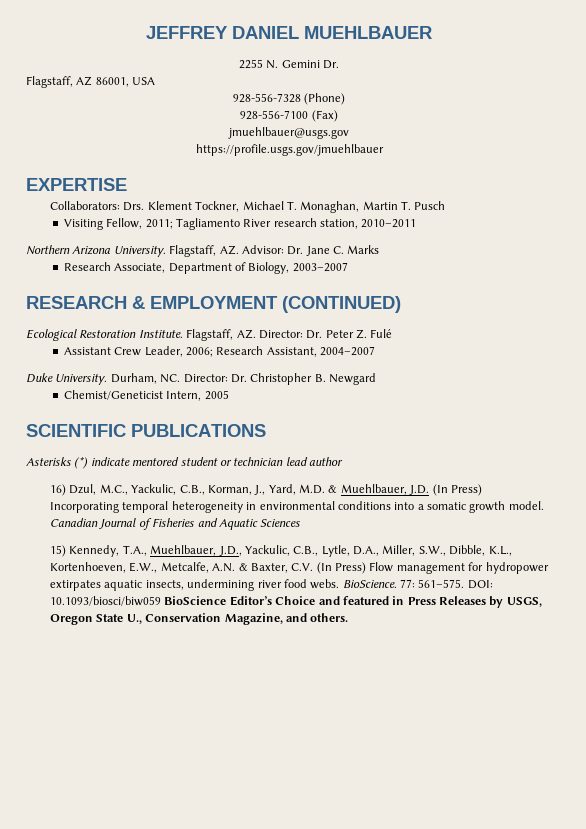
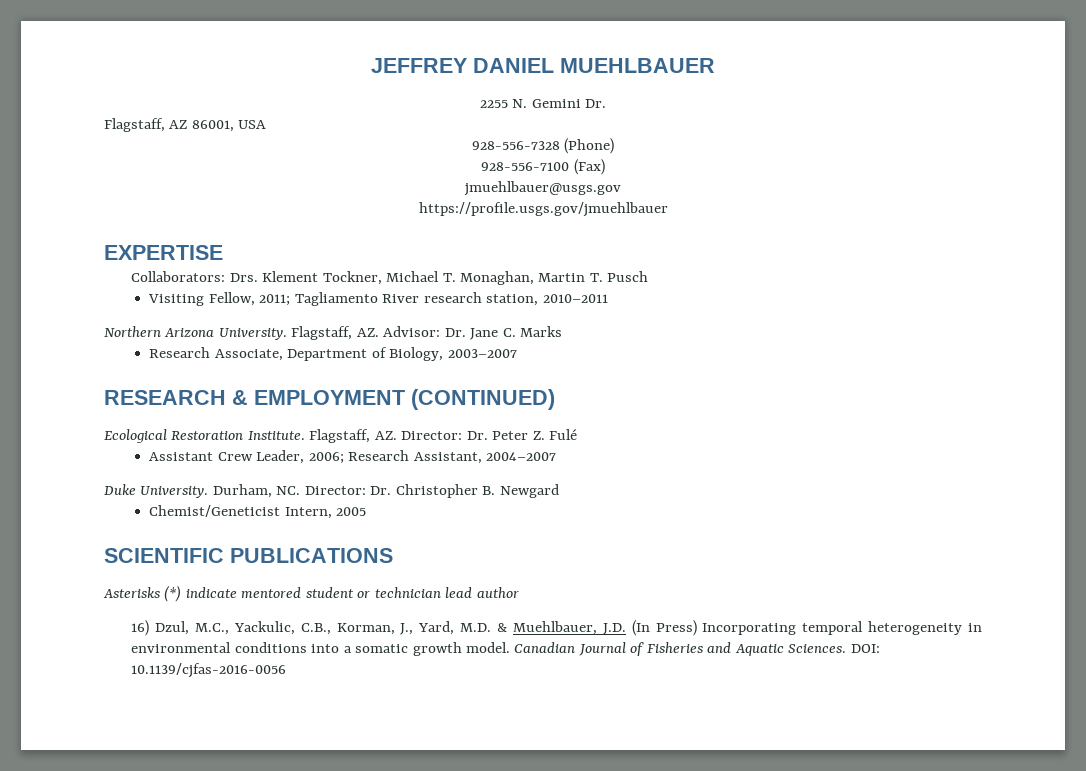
[260,519,301,527] [50,545,512,557] [50,562,549,574] [50,579,493,591] [50,596,542,608] [50,613,349,625] Sciences // 15) Kennedy, T.A., Muehlbauer, J.D., Yackulic, C.B., Lytle, D.A., Miller, S.W., Dibble, K.L., Kortenhoeven, E.W., Metcalfe, A.N. & Baxter, C.V. (In Press) Flow management for hydropower extirpates aquatic insects, undermining river food webs. BioScience. 77: 561–575. DOI: 10.1093/biosci/biw059 BioScience Editor’s Choice and featured in Press Releases by USGS, Oregon State U., Conservation Magazine, and others. -> [788,644,880,653] [131,663,287,678] Sciences. DOI: 10.1139/cjfas-2016-0056

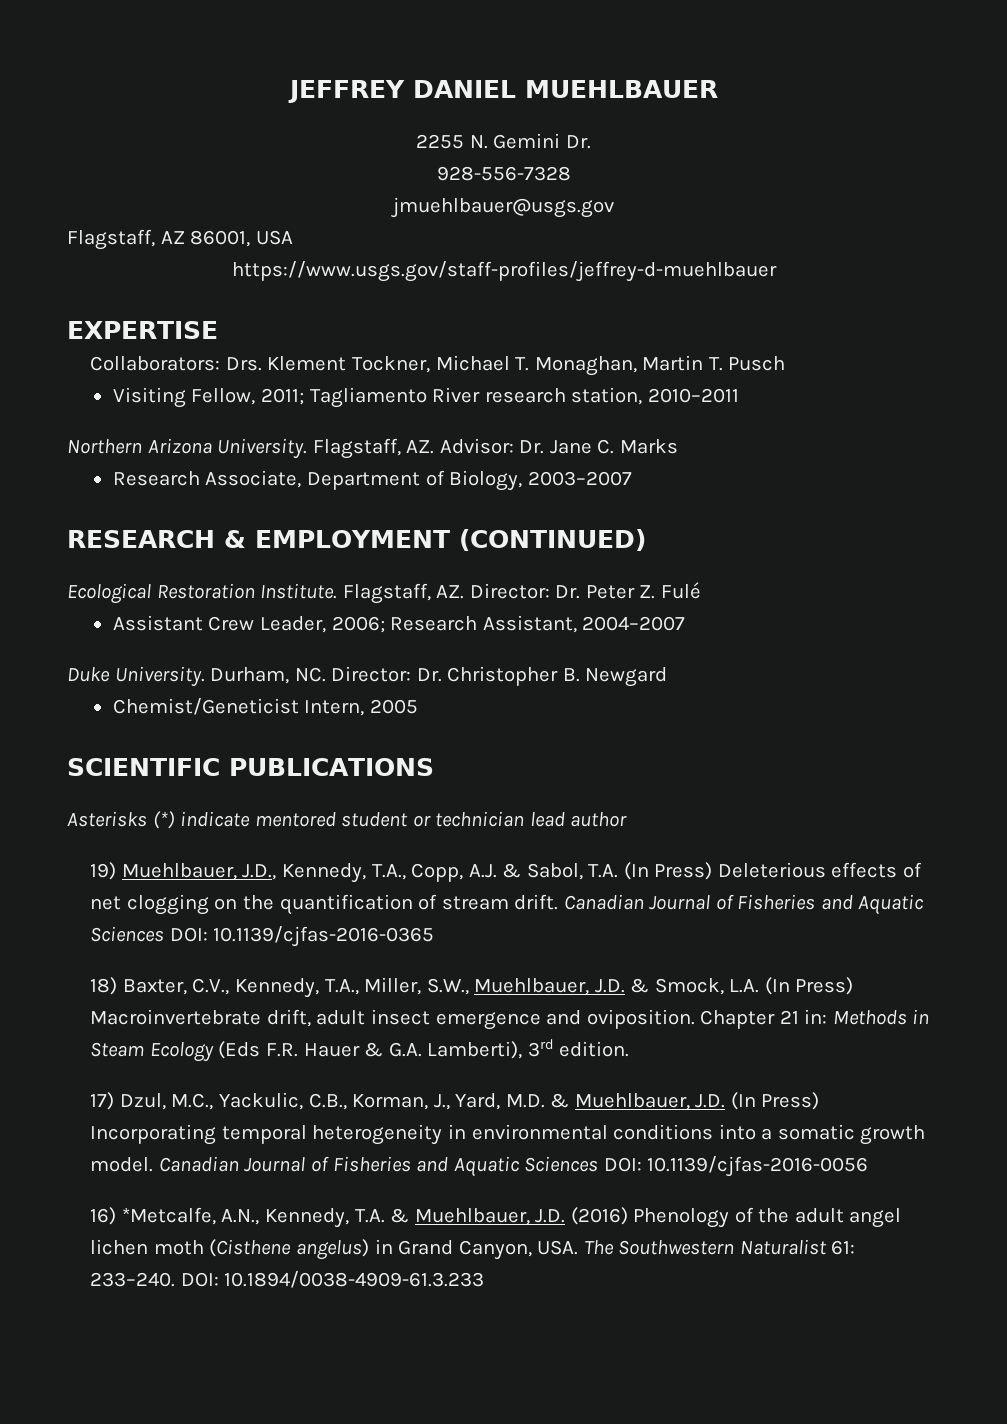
(607, 103) none -> [436,166,571,181] [391,197,614,218] // 928-556-7328 // jmuehlbauer@usgs.gov
[471,138,615,154] [481,159,605,175] [464,181,621,196] [418,202,668,217] 928-556-7328 (Phone) // 928-556-7100 (Fax) // jmuehlbauer@usgs.gov // https://profile.usgs.gov/jmuehlbauer -> [231,261,777,282] https://www.usgs.gov/staff-profiles/jeffrey-d-muehlbauer
[131,620,150,636] 16) -> [90,862,922,883] [90,894,925,915] [90,926,435,947] [90,977,854,998] [90,1009,930,1030] [90,1039,630,1062] [90,1092,115,1110] 19) Muehlbauer, J.D., Kennedy, T.A., Copp, A.J. & Sabol, T.A. (In Press) Deleterious effects of net clogging on the quantification of stream drift. Canadian Journal of Fisheries and Aquatic Sciences DOI: 10.1139/cjfas-2016-0365 // 18) Baxter, C.V., Kennedy, T.A., Miller, S.W., Muehlbauer, J.D. & Smock, L.A. (In Press) Macroinvertebrate drift, adult insect emergence and oviposition. Chapter 21 in: Methods in Steam Ecology (Eds F.R. Hauer & G.A. Lamberti), 3rd edition. // 17)
[788,644,847,653] Sciences. -> [524,1156,599,1172] Sciences
(287, 670) none -> [90,1207,902,1228] [90,1239,856,1260] [90,1271,485,1288] // 16) *Metcalfe, A.N., Kennedy, T.A. & Muehlbauer, J.D. (2016) Phenology of the adult angel lichen moth (Cisthene angelus) in Grand Canyon, USA. The Southwestern Naturalist 61: 233–240. DOI: 10.1894/0038-4909-61.3.233

